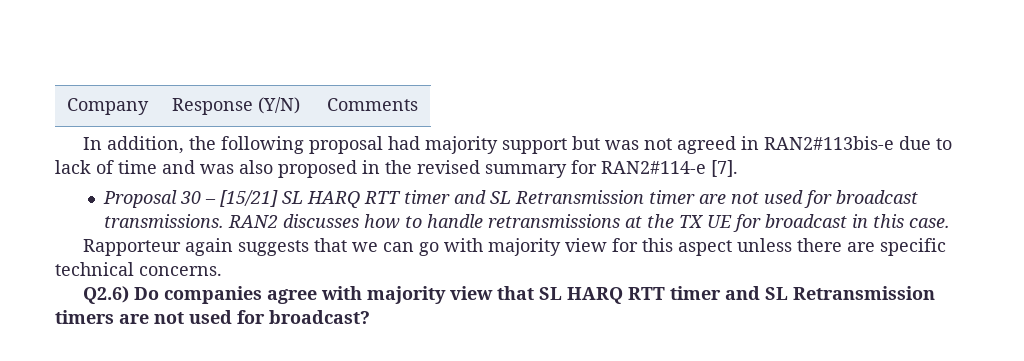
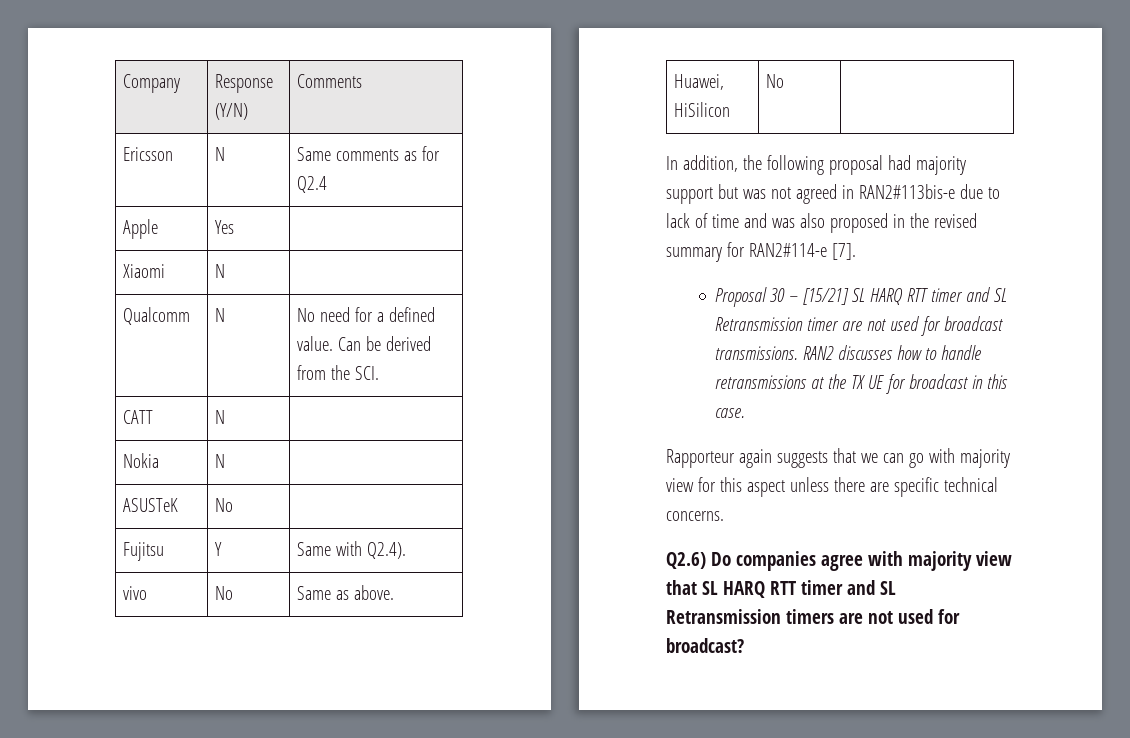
(418, 104) none -> [122,147,173,161] [214,147,225,161] [296,146,440,161] [296,176,327,193] [122,219,158,239] [214,220,234,234] [122,264,165,278] [214,264,225,278] [122,307,190,325] [214,308,225,322] [296,307,435,322] [296,336,431,351] [296,365,379,380] [122,410,153,424] [214,410,225,424] [122,453,159,468] [214,454,225,468] [122,498,178,512] [214,498,233,512] [122,542,164,561] [214,542,222,556] [296,541,406,559] [122,586,147,600] [214,586,233,600] [296,585,394,600] [673,74,724,90] [673,102,730,117] [765,74,784,88] // Ericsson | N | Same comments as for Q2.4 // Apple | Yes | // Xiaomi | N | // Qualcomm | N | No need for a defined value. Can be derived from the SCI. // CATT | N | // Nokia | N | // ASUSTeK | No | // Fujitsu | Y | Same with Q2.4). // vivo | No | Same as above. // Huawei, HiSilicon | No |

